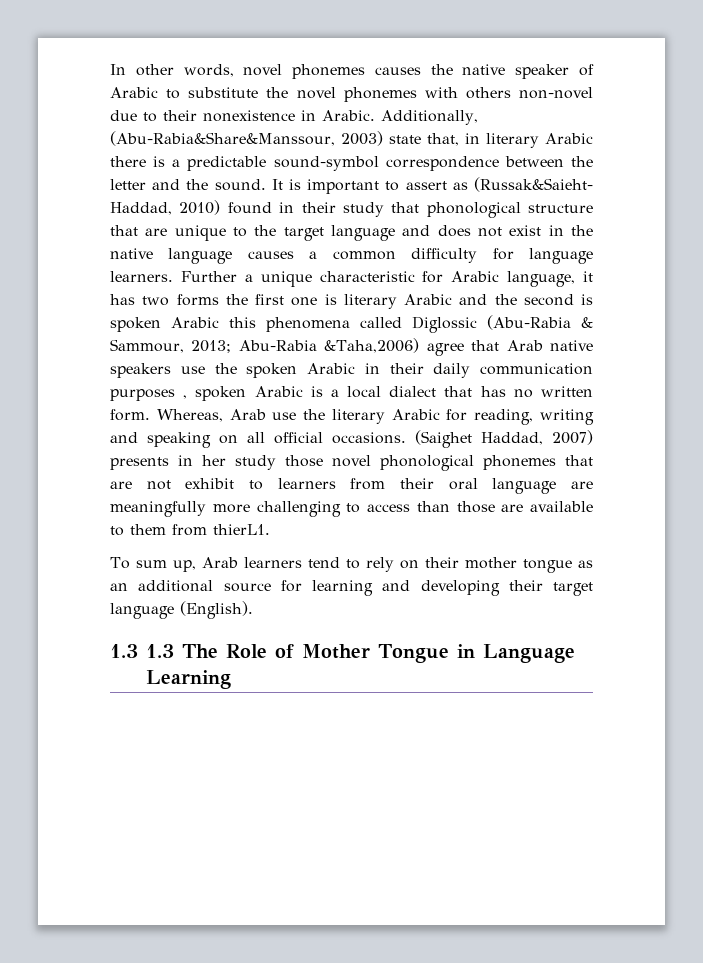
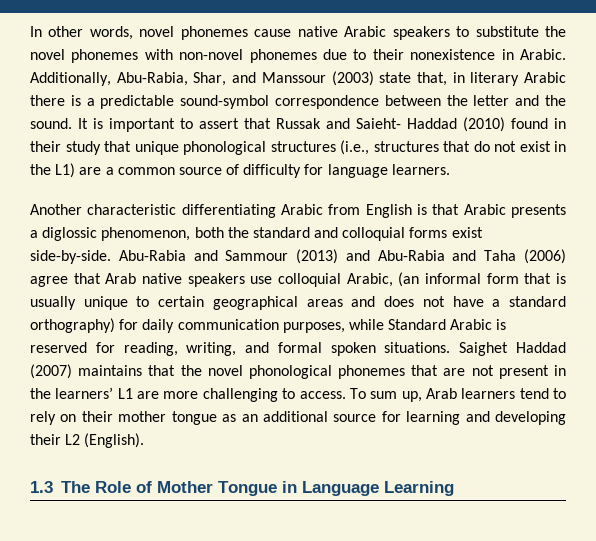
[374,64,594,79] [110,87,158,98] causes the native speaker of Arabic -> [254,26,450,40] cause native Arabic speakers
[465,87,593,99] others non-novel -> [179,49,317,63] non-novel phonemes
[110,131,383,146] (Abu-Rabia&Share&Manssour, 2003) -> [116,71,374,86] Abu-Rabia, Shar, and Manssour (2003)
[452,177,593,192] [110,200,221,215] as (Russak&Saieht- Haddad, 2010) -> [244,117,505,132] that Russak and Saieht- Haddad (2010)
[426,202,593,218] [110,225,593,241] [110,248,593,264] [110,271,593,287] [110,294,593,309] [110,315,593,333] [110,338,420,353] phonological structure that are unique to the target language and does not exist in the native language causes a common difficulty for language learners. Further a unique characteristic for Arabic language, it has two forms the first one is literary Arabic and the second is spoken Arabic this phenomena called Diglossic (Abu-Rabia & Sammour, 2013; Abu-Rabia &Taha,2006) -> [134,140,566,155] [30,163,450,178] [30,204,566,218] [30,227,483,241] [30,249,566,264] unique phonological structures (i.e., structures that do not exist in the L1) are a common source of difficulty for language learners. // Another characteristic differentiating Arabic from English is that Arabic presents a diglossic phenomenon, both the standard and colloquial forms exist side-by-side. Abu-Rabia and Sammour (2013) and Abu-Rabia and Taha (2006)
[214,363,593,378] [110,386,593,401] [110,409,594,425] [110,430,593,448] [110,455,323,470] the spoken Arabic in their daily communication purposes , spoken Arabic is a local dialect that has no written form. Whereas, Arab use the literary Arabic for reading, writing and speaking on all official occasions. (Saighet Haddad, 2007) presents in her study those -> [278,272,567,287] [30,296,567,310] [30,318,507,333] [30,342,566,356] [30,364,202,379] colloquial Arabic, (an informal form that is usually unique to certain geographical areas and does not have a standard orthography) for daily communication purposes, while Standard Arabic is reserved for reading, writing, and formal spoken situations. Saighet Haddad (2007) maintains that the
[185,478,593,494] [110,501,593,517] [110,524,270,536] exhibit to learners from their oral language are meaningfully more challenging to access than those are available to them from thierL1. // -> [498,365,566,379] [30,387,346,402] present in the learners’ L1 are more challenging to access.
[553,582,593,596] [110,603,174,619] target language -> [65,434,81,445] L2
[146,644,174,658] 1.3 -> (53, 487) none

